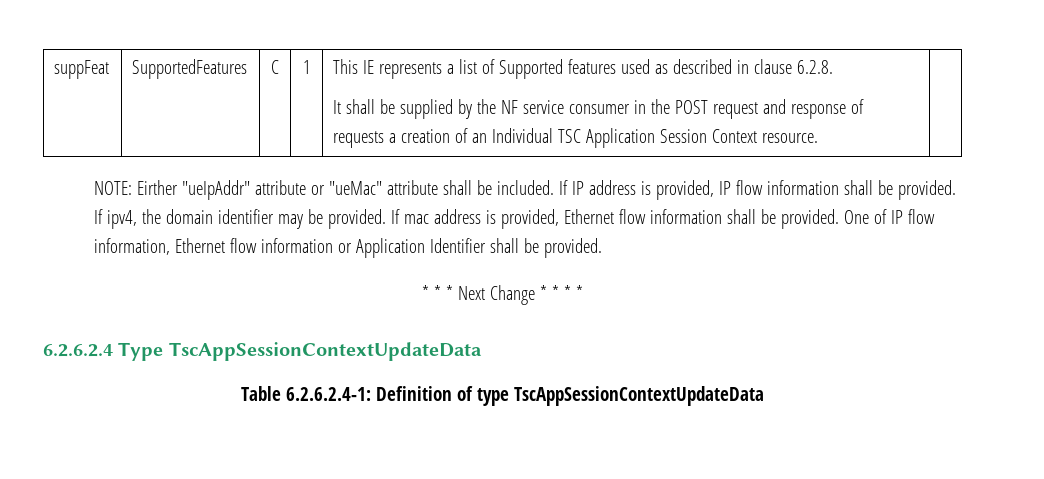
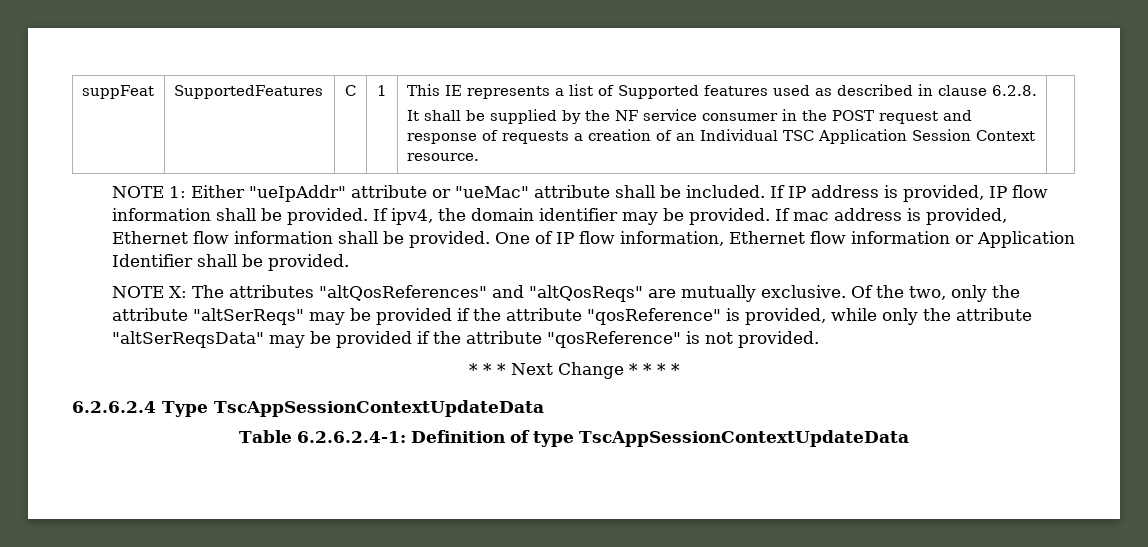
[93,180,178,195] NOTE: Eirther -> [112,185,246,198] NOTE 1: Either
(602, 248) none -> [112,285,1021,302] [112,308,1033,325] [112,331,820,348] // NOTE X: The attributes "altQosReferences" and "altQosReqs" are mutually exclusive. Of the two, only the attribute "altSerReqs" may be provided if the attribute "qosReference" is provided, while only the attribute "altSerReqsData" may be provided if the attribute "qosReference" is not provided.

